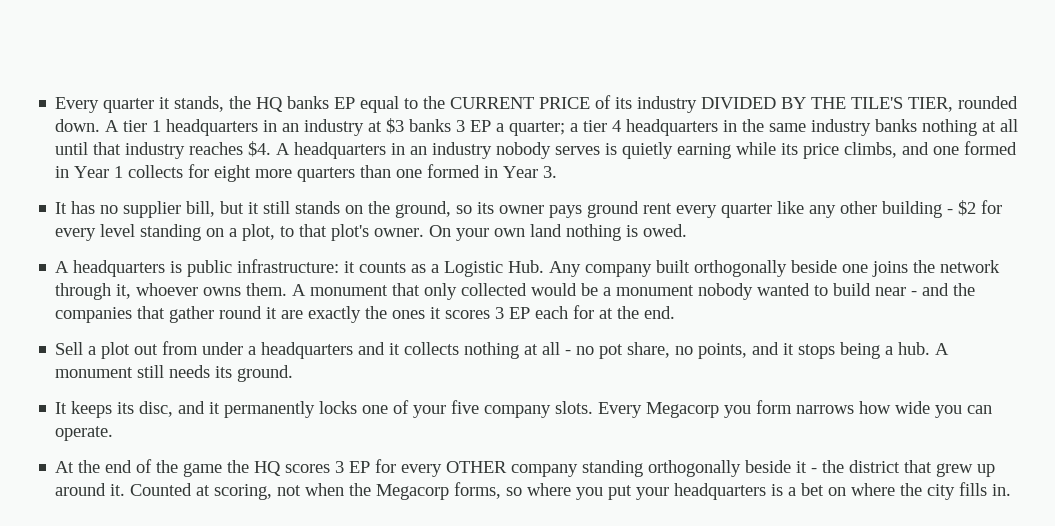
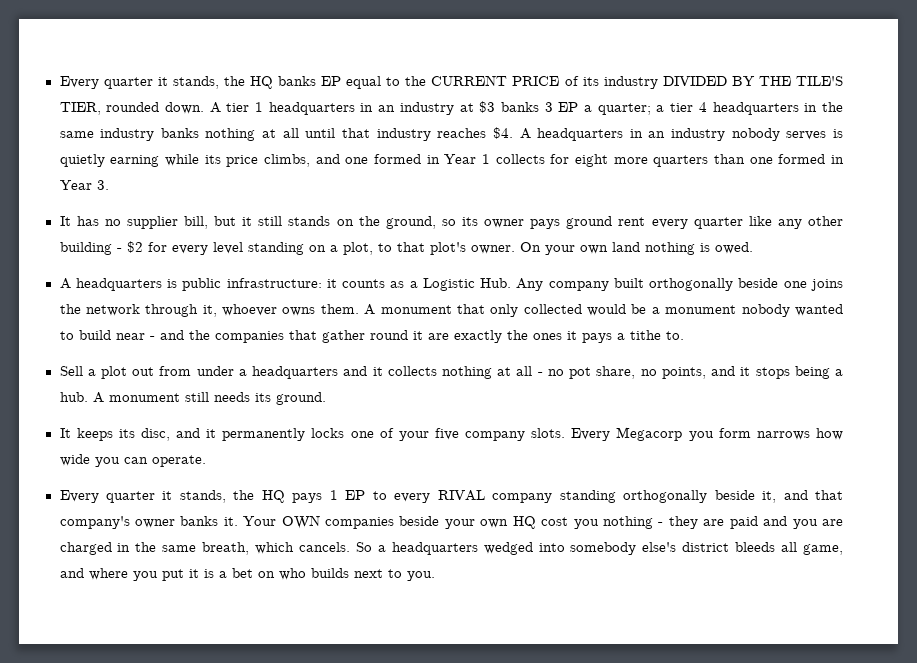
[445,305,676,319] scores 3 EP each for at the end. -> [581,330,684,343] pays a tithe to.
[55,459,996,477] [55,482,523,500] At the end of the game the HQ scores 3 EP for every OTHER company standing orthogonally beside it - the district that grew up around it. Counted at scoring, not when the Megacorp forms, so -> [59,490,843,503] [59,515,843,529] [59,542,843,555] [59,568,84,578] Every quarter it stands, the HQ pays 1 EP to every RIVAL company standing orthogonally beside it, and that company's owner banks it. Your OWN companies beside your own HQ cost you nothing - they are paid and you are charged in the same breath, which cancels. So a headquarters wedged into somebody else's district bleeds all game, and
[636,483,767,500] your headquarters -> [188,569,199,578] it
[851,482,1012,500] where the city fills in. -> [278,568,435,581] who builds next to you.

